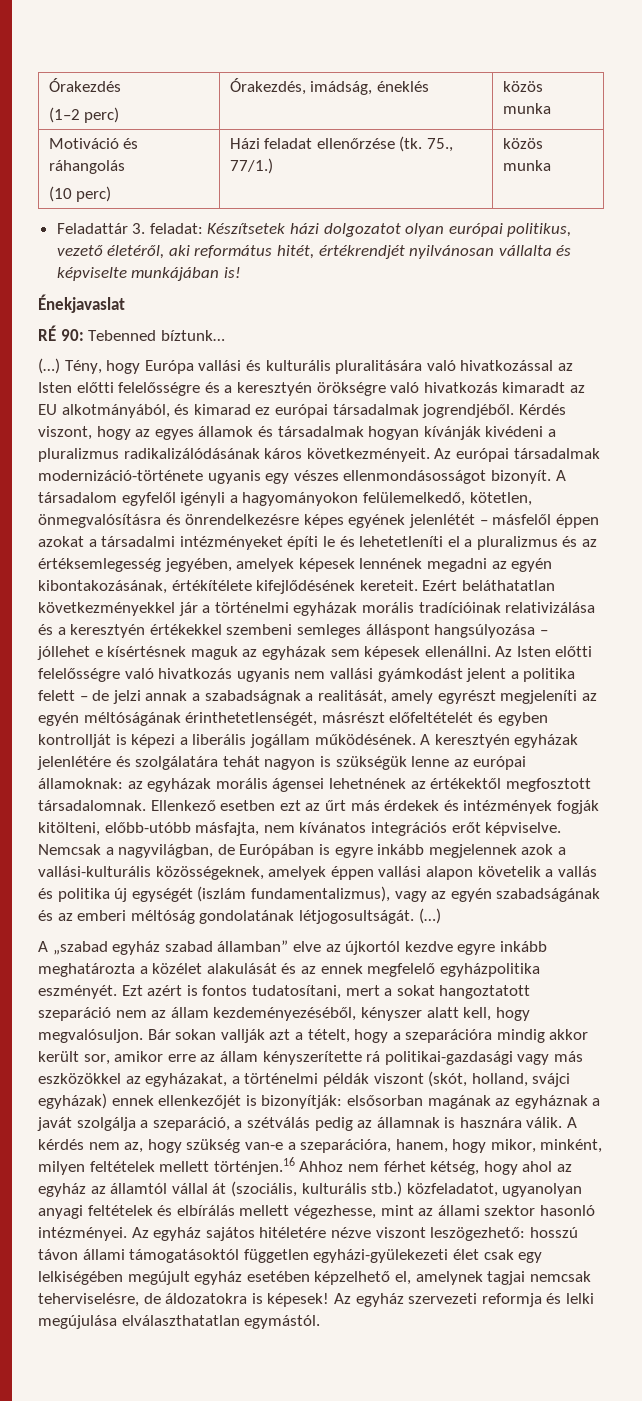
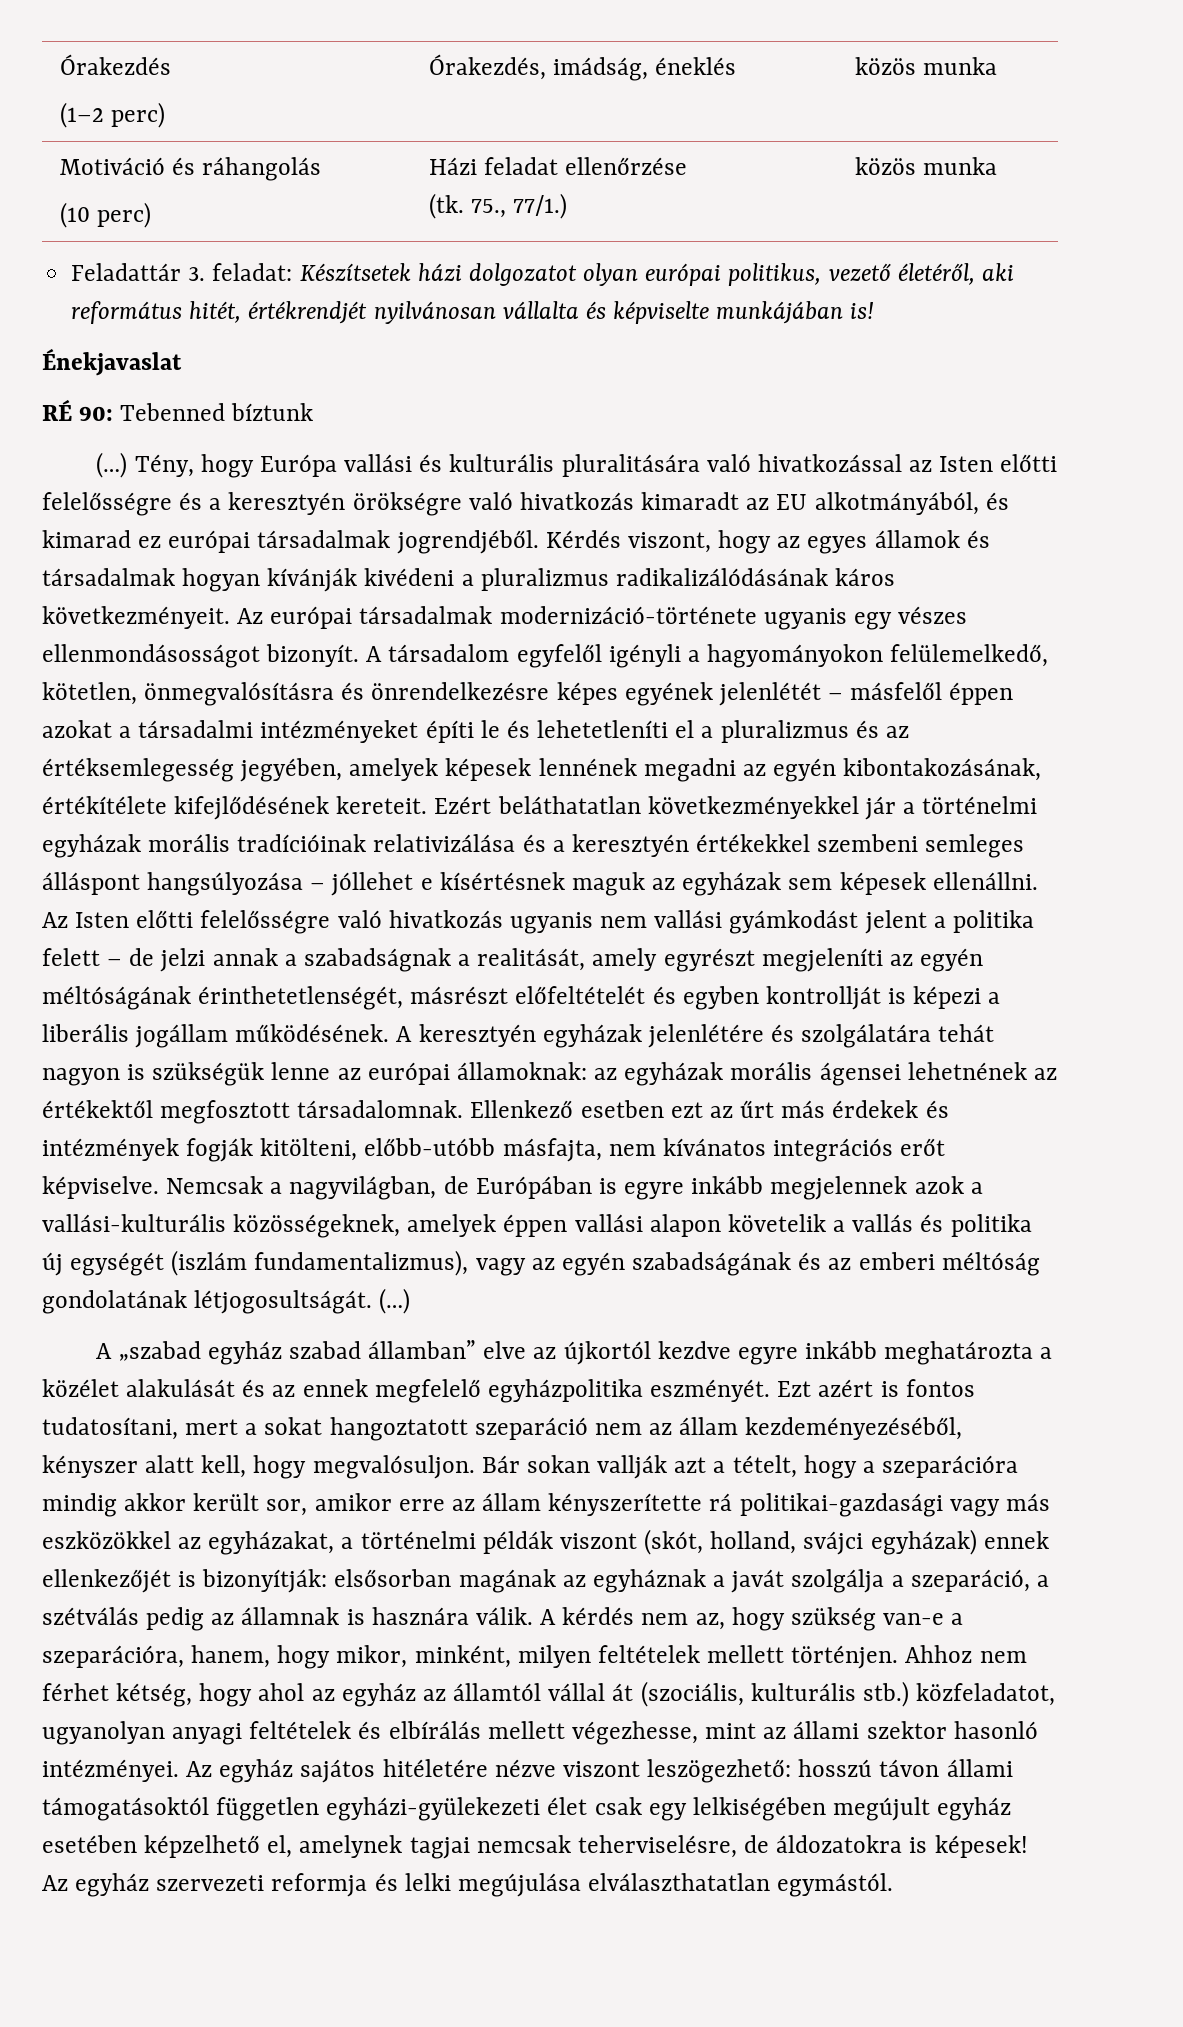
(395, 143) none -> (687, 166) //
[160,330,225,341] bíztunk… -> [231,403,314,421] bíztunk
[213,1157,295,1175] történjen.16 -> [791,1645,899,1669] történjen.

